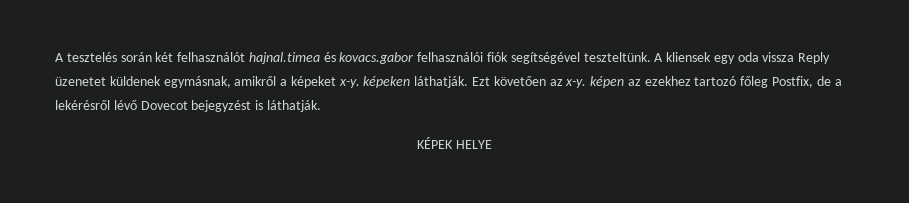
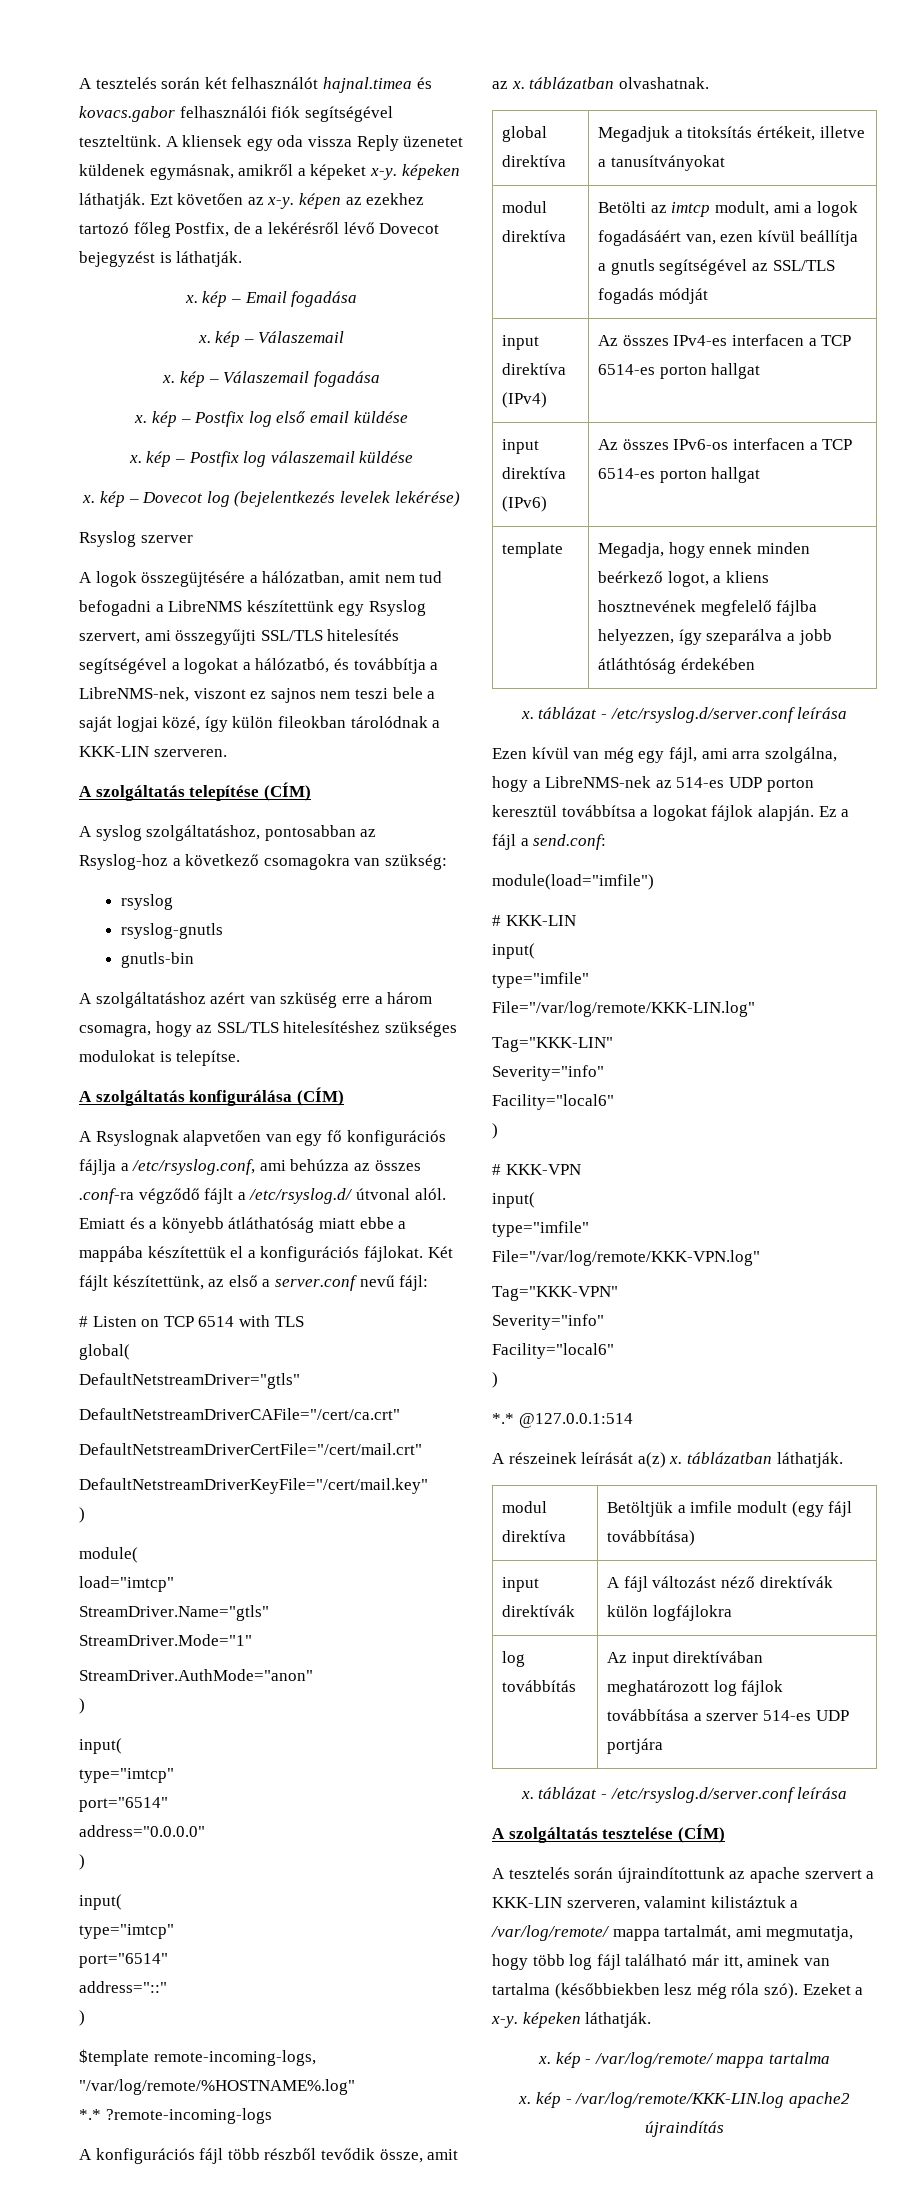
[417,137,492,149] KÉPEK HELYE -> [184,291,358,307] [197,331,345,347] [162,371,380,387] [134,411,408,427] [128,451,414,467] [82,491,460,507] [79,531,193,547] [79,571,443,587] [79,600,426,616] [79,629,400,645] [79,658,439,674] [79,687,436,703] [79,716,441,732] [79,746,227,757] [79,782,311,801] [79,825,377,841] [79,854,447,870] [121,894,174,910] [121,923,224,939] [121,952,195,968] [79,992,433,1008] [79,1021,457,1037] [79,1050,241,1066] [79,1087,344,1106] [79,1130,446,1146] [79,1159,421,1175] [79,1188,446,1204] [79,1217,407,1233] [79,1246,453,1262] [79,1275,429,1291] [79,1315,304,1327] [79,1344,130,1360] [79,1373,300,1389] [79,1408,400,1420] [79,1443,422,1455] [79,1478,428,1494] [79,1507,85,1523] [79,1547,138,1563] [79,1576,174,1592] [79,1605,269,1621] [79,1634,252,1646] [79,1669,313,1681] [79,1698,85,1714] [79,1738,122,1754] [79,1768,174,1783] [79,1797,168,1812] [79,1825,205,1837] [79,1854,85,1870] [79,1894,122,1910] [79,1924,174,1939] [79,1953,168,1968] [79,1981,167,1993] [79,2010,85,2026] [79,2049,316,2066] [79,2079,355,2095] [79,2108,272,2124] [79,2148,459,2164] [492,77,709,89] [502,126,548,142] [502,155,567,167] [598,126,865,142] [598,155,725,171] [502,201,548,213] [502,230,567,242] [598,201,858,217] [598,230,858,246] [598,259,835,275] [598,288,708,304] [502,335,540,350] [502,363,567,375] [502,392,548,408] [598,334,852,346] [598,363,761,379] [502,439,540,454] [502,467,567,479] [502,496,548,512] [598,438,853,450] [598,467,761,483] [502,542,564,558] [598,542,810,558] [598,571,769,587] [598,600,818,616] [598,629,832,645] [598,658,755,674] [520,707,848,723] [492,747,837,763] [492,776,814,792] [492,805,850,821] [492,834,607,850] [492,874,654,890] [492,915,576,926] [492,943,535,959] [492,972,589,988] [492,1001,755,1017] [492,1037,613,1052] [492,1065,604,1081] [492,1094,614,1110] [492,1123,498,1139] [492,1164,581,1175] [492,1192,535,1208] [492,1221,589,1237] [492,1250,760,1266] [492,1286,618,1301] [492,1314,604,1330] [492,1343,614,1359] [492,1372,498,1388] [492,1413,633,1428] [492,1452,843,1468] [502,1501,548,1513] [502,1530,567,1542] [607,1501,853,1517] [607,1530,696,1546] [502,1577,540,1592] [502,1605,576,1617] [607,1576,833,1592] [607,1605,732,1621] [502,1651,526,1667] [502,1680,577,1692] [607,1651,764,1667] [607,1680,784,1696] [607,1709,849,1721] [607,1738,664,1754] [520,1787,848,1803] [492,1824,725,1843] [492,1867,875,1883] [492,1896,799,1911] [491,1925,854,1941] [492,1954,830,1970] [492,1983,864,1999] [491,2012,652,2028] [538,2052,830,2068] [518,2092,850,2108] [645,2121,724,2137] x. kép – Email fogadása // x. kép – Válaszemail // x. kép – Válaszemail fogadása // x. kép – Postfix log első email küldése // x. kép – Postfix log válaszemail küldése // x. kép – Dovecot log (bejelentkezés levelek lekérése) // Rsyslog szerver // A logok összegüjtésére a hálózatban, amit nem tud befogadni a LibreNMS készítettünk egy Rsyslog szervert, ami összegyűjti SSL/TLS hitelesítés segítségével a logokat a hálózatbó, és továbbítja a LibreNMS-nek, viszont ez sajnos nem teszi bele a saját logjai közé, így külön fileokban tárolódnak a KKK-LIN szerveren. // A szolgáltatás telepítése (CÍM) // A syslog szolgáltatáshoz, pontosabban az Rsyslog-hoz a következő csomagokra van szükség: // rsyslog // rsyslog-gnutls // gnutls-bin // A szolgáltatáshoz azért van szküség erre a három csomagra, hogy az SSL/TLS hitelesítéshez szükséges modulokat is telepítse. // A szolgáltatás konfigurálása (CÍM) // A Rsyslognak alapvetően van egy fő konfigurációs fájlja a /etc/rsyslog.conf, ami behúzza az összes .conf-ra végződő fájlt a /etc/rsyslog.d/ útvonal alól. Emiatt és a könyebb átláthatóság miatt ebbe a mappába készítettük el a konfigurációs fájlokat. Két fájlt készítettünk, az első a server.conf nevű fájl: // # Listen on TCP 6514 with TLS // global( // DefaultNetstreamDriver="gtls" // DefaultNetstreamDriverCAFile="/cert/ca.crt" // DefaultNetstreamDriverCertFile="/cert/mail.crt" // DefaultNetstreamDriverKeyFile="/cert/mail.key" // ) // module( // load="imtcp" // StreamDriver.Name="gtls" // StreamDriver.Mode="1" // StreamDriver.AuthMode="anon" // ) // input( // type="imtcp" // port="6514" // address="0.0.0.0" // ) // input( // type="imtcp" // port="6514" // address="::" // ) // $template remote-incoming-logs, "/var/log/remote/%HOSTNAME%.log" // *.* ?remote-incoming-logs // A konfigurációs fájl több részből tevődik össze, amit az x. táblázatban olvashatnak. // global direktíva | Megadjuk a titoksítás értékeit, illetve a tanusítványokat // modul direktíva | Betölti az imtcp modult, ami a logok fogadásáért van, ezen kívül beállítja a gnutls segítségével az SSL/TLS fogadás módját // input direktíva (IPv4) | Az összes IPv4-es interfacen a TCP 6514-es porton hallgat // input direktíva (IPv6) | Az összes IPv6-os interfacen a TCP 6514-es porton hallgat // template | Megadja, hogy ennek minden beérkező logot, a kliens hosztnevének megfelelő fájlba helyezzen, így szeparálva a jobb átláthtóság érdekében // x. táblázat - /etc/rsyslog.d/server.conf leírása // Ezen kívül van még egy fájl, ami arra szolgálna, hogy a LibreNMS-nek az 514-es UDP porton keresztül továbbítsa a logokat fájlok alapján. Ez a fájl a send.conf: // module(load="imfile") // # KKK-LIN // input( // type="imfile" // File="/var/log/remote/KKK-LIN.log" // Tag="KKK-LIN" // Severity="info" // Facility="local6" // ) // # KKK-VPN // input( // type="imfile" // File="/var/log/remote/KKK-VPN.log" // Tag="KKK-VPN" // Severity="info" // Facility="local6" // ) // *.* @127.0.0.1:514 // A részeinek leírását a(z) x. táblázatban láthatják. // modul direktíva | Betöltjük a imfile modult (egy fájl továbbítása) // input direktívák | A fájl változást néző direktívák külön logfájlokra // log továbbítás | Az input direktívában meghatározott log fájlok továbbítása a szerver 514-es UDP portjára // x. táblázat - /etc/rsyslog.d/server.conf leírása // A szolgáltatás tesztelése (CÍM) // A tesztelés során újraindítottunk az apache szervert a KKK-LIN szerveren, valamint kilistáztuk a /var/log/remote/ mappa tartalmát, ami megmutatja, hogy több log fájl található már itt, aminek van tartalma (későbbiekben lesz még róla szó). Ezeket a x-y. képeken láthatják. // x. kép - /var/log/remote/ mappa tartalma // x. kép - /var/log/remote/KKK-LIN.log apache2 újraindítás

